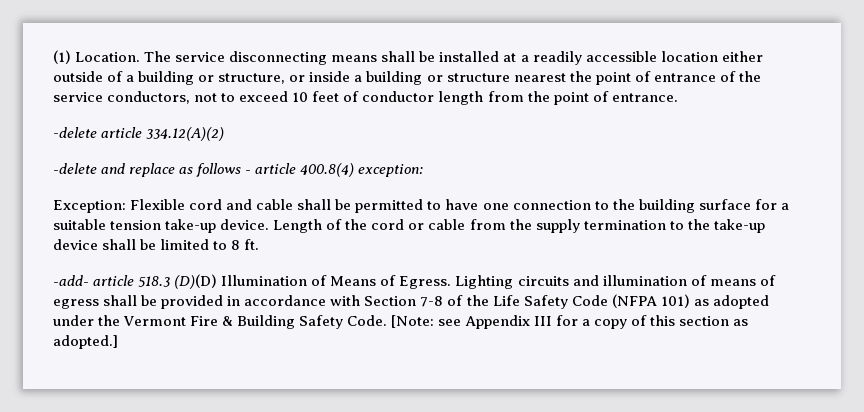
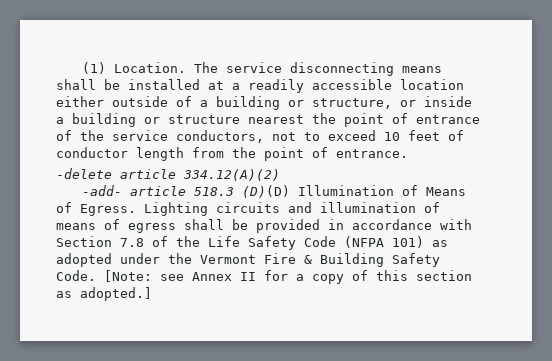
[53,163,424,177] [53,199,789,213] [53,219,765,233] [53,239,260,250] // -delete and replace as follows - article 400.8(4) exception: // Exception: Flexible cord and cable shall be permitted to have one connection to the building surface for a suitable tension take-up device. Length of the cord or cable from the supply termination to the take-up device shall be limited to 8 ft. -> (280, 175) none
[420,296,444,307] 7-8 -> [120,238,144,247] 7.8
[464,315,552,329] Appendix III -> [192,272,256,281] Annex II

